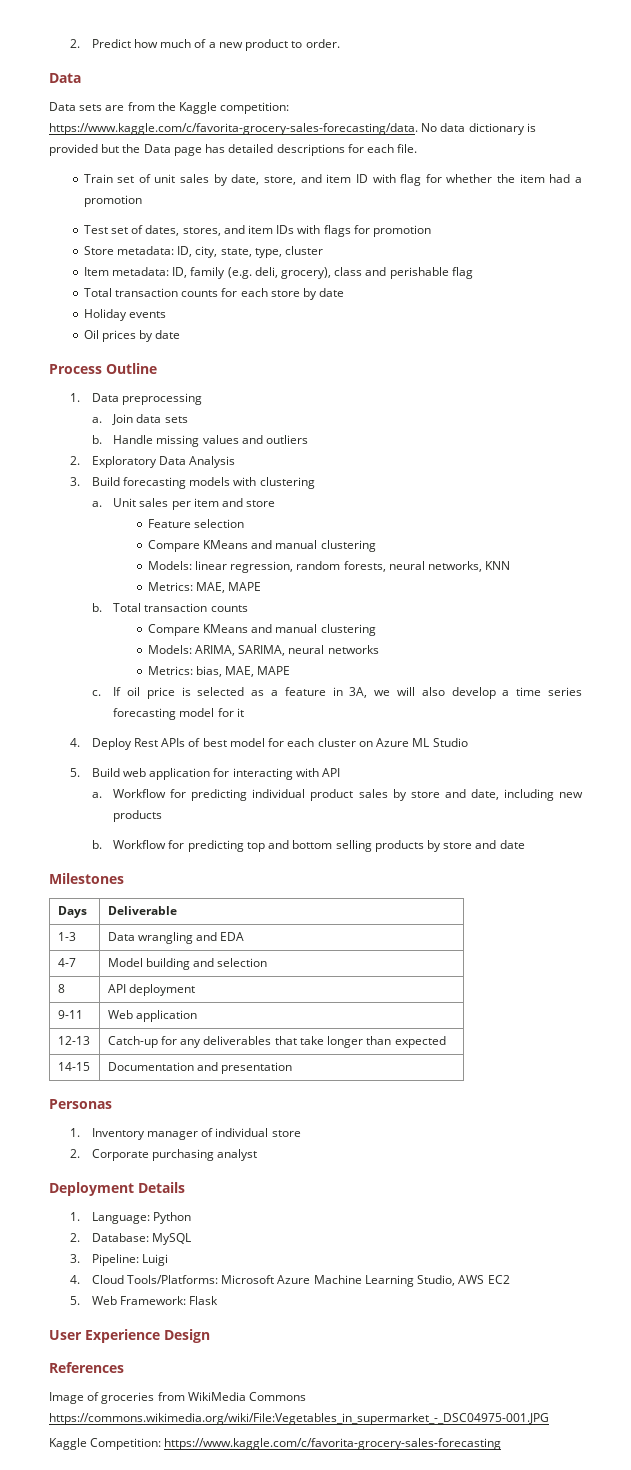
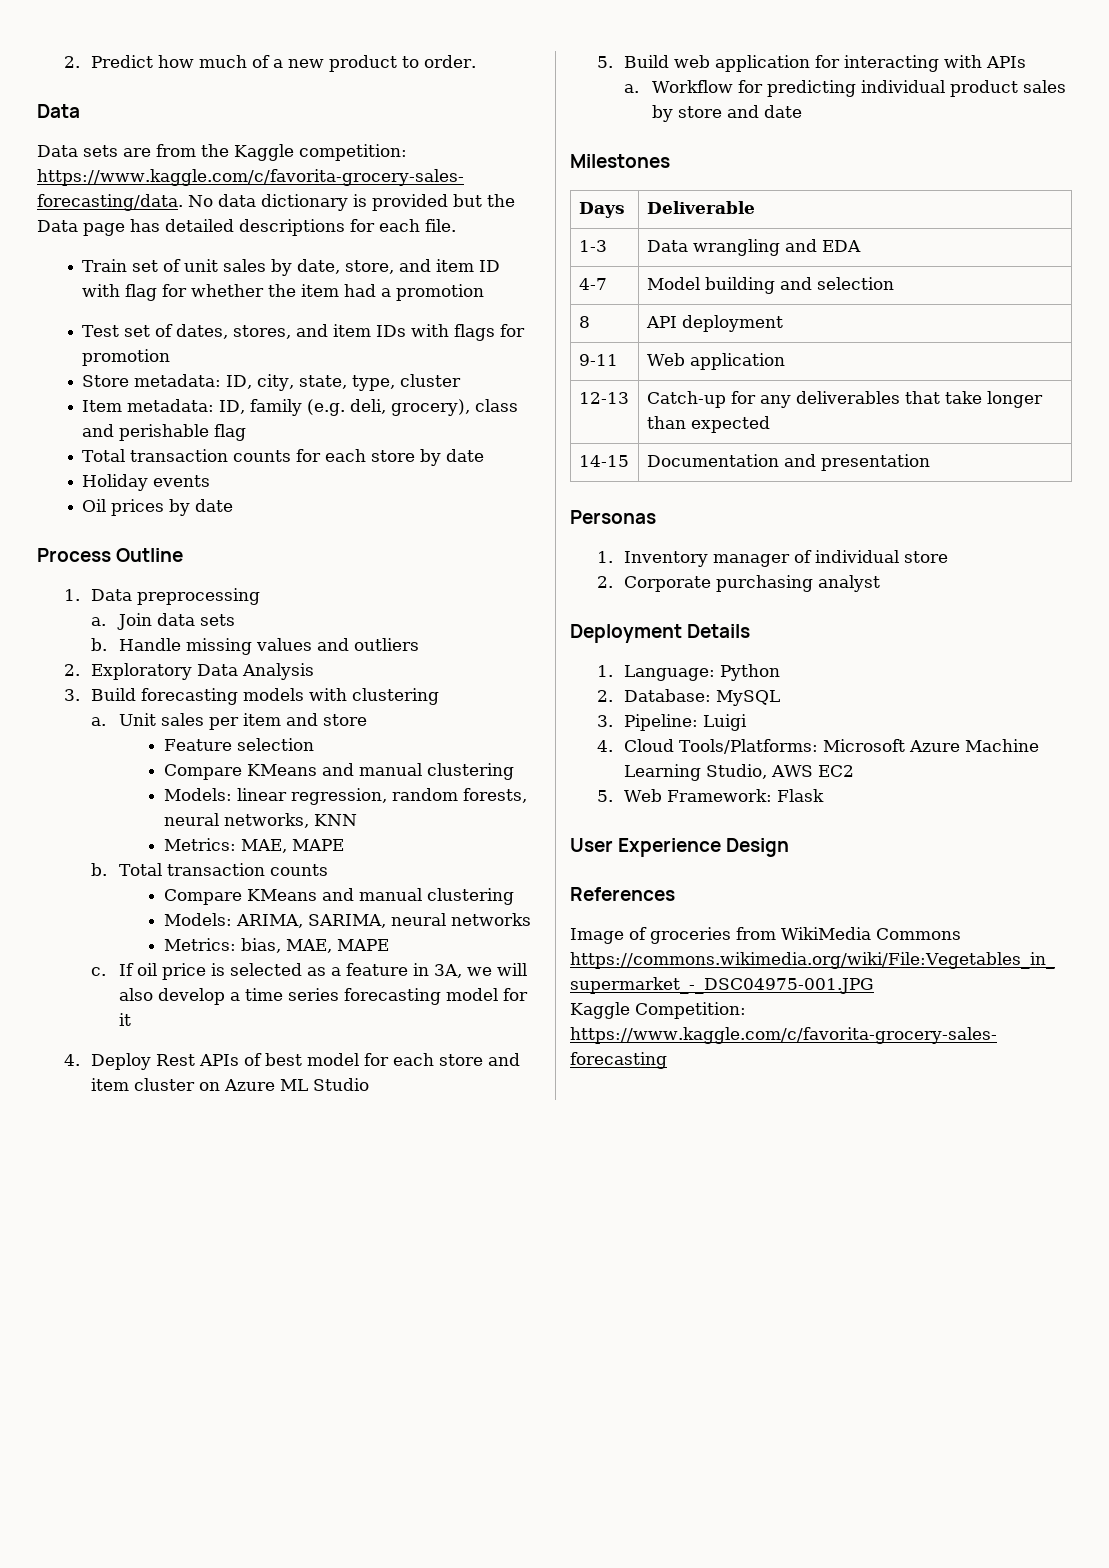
(315, 742) none -> [439,1053,521,1066] [91,1078,130,1091] store and item
[322,768,341,777] API -> [986,56,1027,68] APIs
[470,789,583,801] [113,810,163,822] [91,840,497,852] date, including new products // b. Workflow for predicting top and bottom selling products by store and -> (759, 111) none

